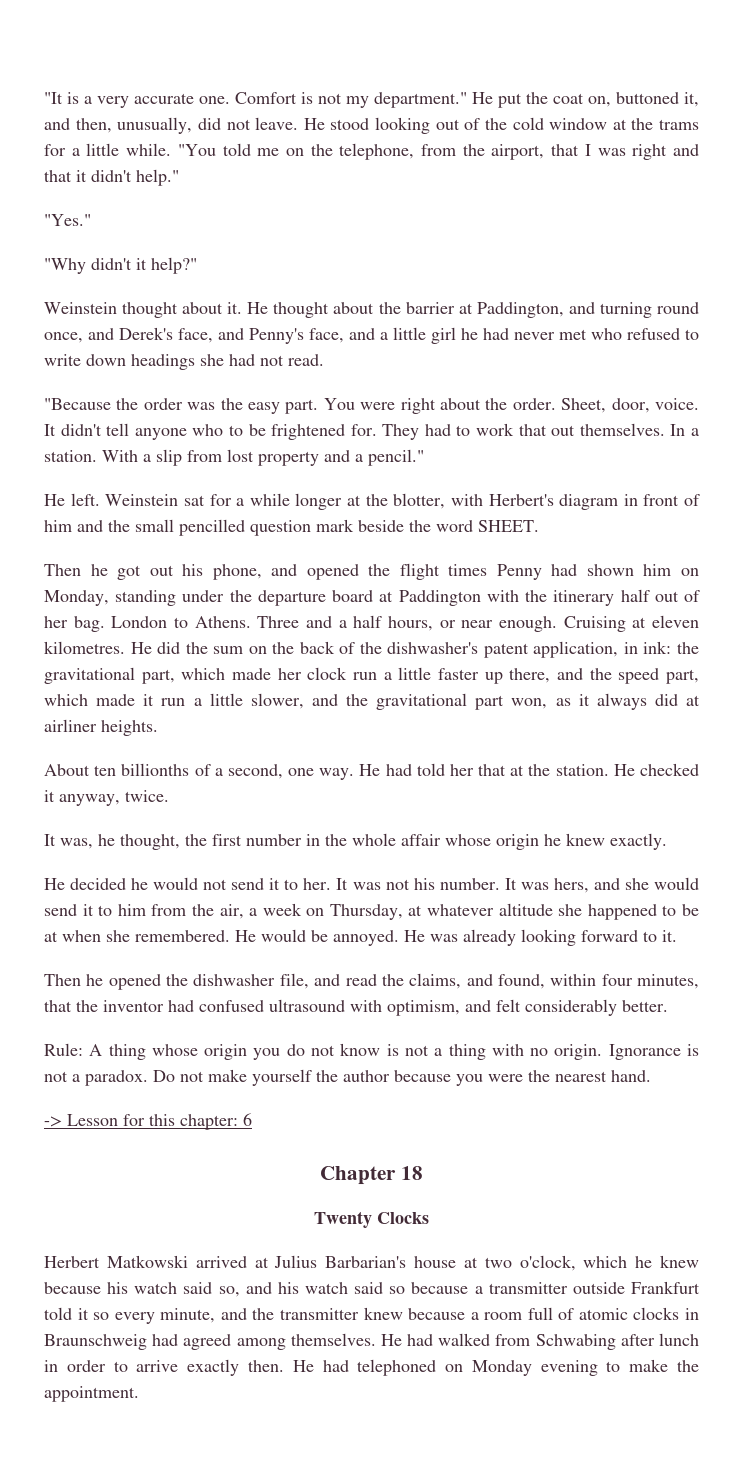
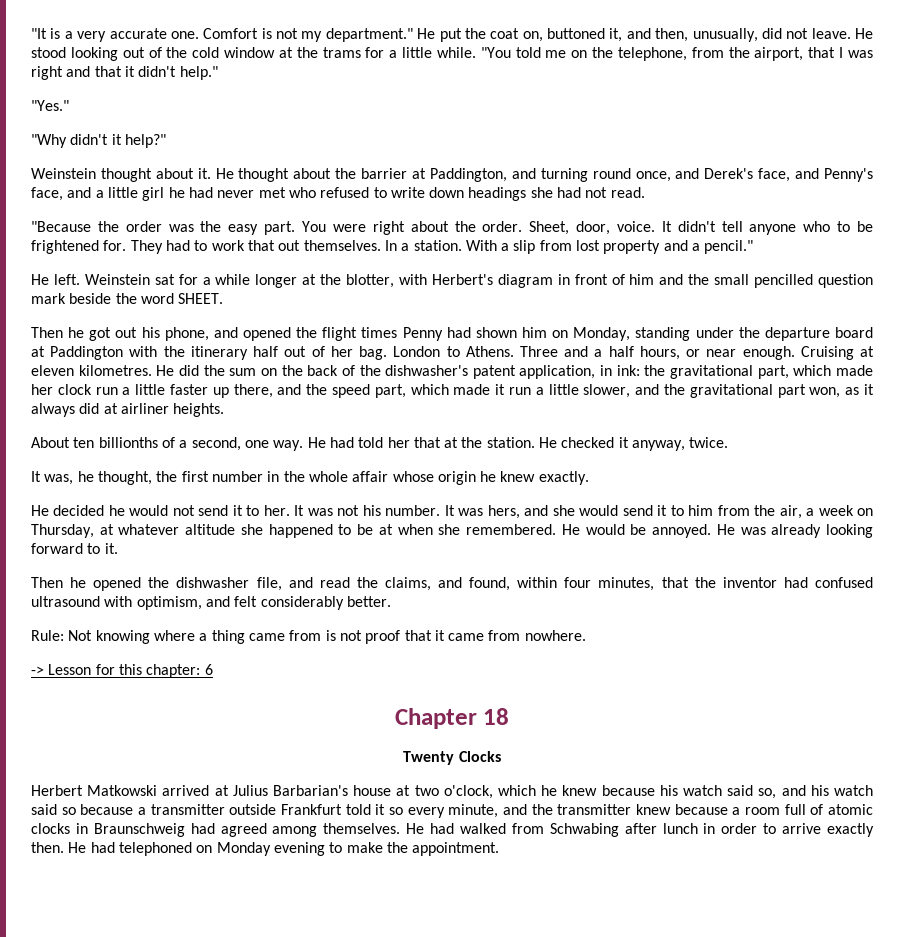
[89,1043,699,1060] [44,1069,651,1086] A thing whose origin you do not know is not a thing with no origin. Ignorance is not a paradox. Do not make yourself the author because you were the nearest hand. -> [68,630,586,644] Not knowing where a thing came from is not proof that it came from nowhere.

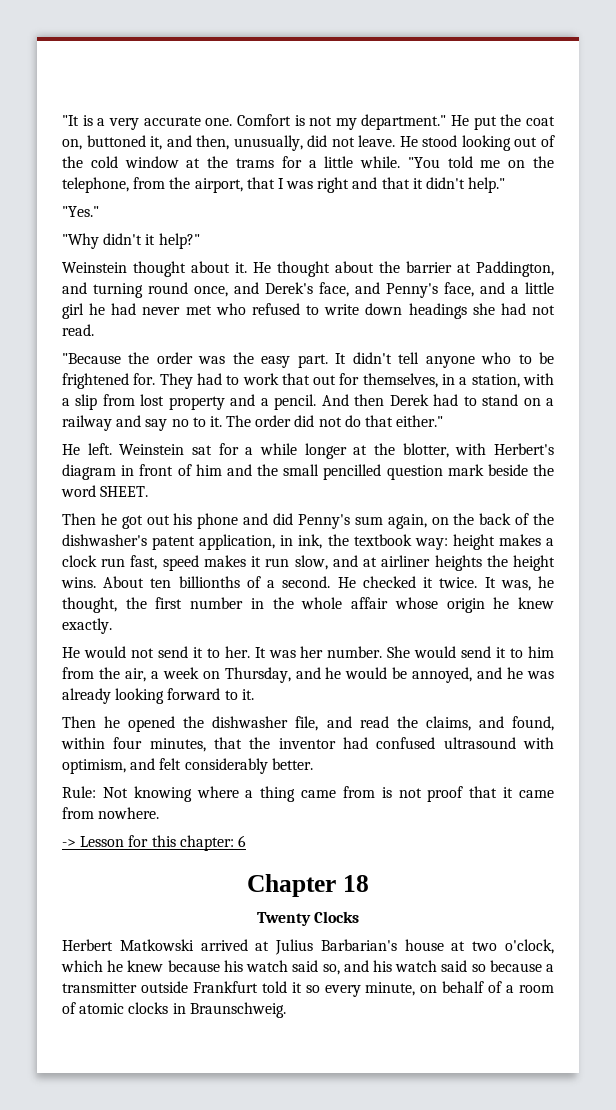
[302,221,655,235] You were right about the order. Sheet, door, voice. -> (328, 361) none
[303,240,497,251] themselves. In a station. With -> [339,373,554,388] for themselves, in a station, with
[704,240,754,254] pencil." -> [274,394,554,410] [62,415,444,431] pencil. And then Derek had to stand on a railway and say no to it. The order did not do that either."
[164,327,873,341] [31,346,875,360] [31,365,257,376] phone, and opened the flight times Penny had shown him on Monday, standing under the departure board at Paddington with the itinerary half out of her bag. London to Athens. Three and a half hours, or near enough. Cruising at eleven kilometres. He did the sum -> [197,513,427,529] phone and did Penny's sum again,
[616,365,873,379] [31,384,874,398] [31,403,225,417] ink: the gravitational part, which made her clock run a little faster up there, and the speed part, which made it run a little slower, and the gravitational part won, as it always did at airliner heights. // -> [298,534,555,550] [62,555,555,571] [61,577,96,588] ink, the textbook way: height makes a clock run fast, speed makes it run slow, and at airliner heights the height wins.
[191,437,535,451] second, one way. He had told her that at the station. -> [282,576,331,588] second.
[632,440,686,451] anyway, -> (434, 582) none
(729, 442) // -> (478, 582) none
[53,505,125,516] decided he -> (80, 652) none
[337,505,575,519] not his number. It was hers, and she -> [300,646,411,658] her number. She
[99,524,735,538] at whatever altitude she happened to be at when she remembered. He would be annoyed. He -> [295,667,524,683] and he would be annoyed, and he
[503,804,728,815] and the transmitter knew because -> [420,981,503,993] on behalf of
[784,804,806,815] full -> (555, 989) none
[93,823,875,837] [31,842,500,856] Braunschweig had agreed among themselves. He had walked from Schwabing after lunch in order to arrive exactly then. He had telephoned on Monday evening to make the appointment. -> [189,1002,286,1018] Braunschweig.

